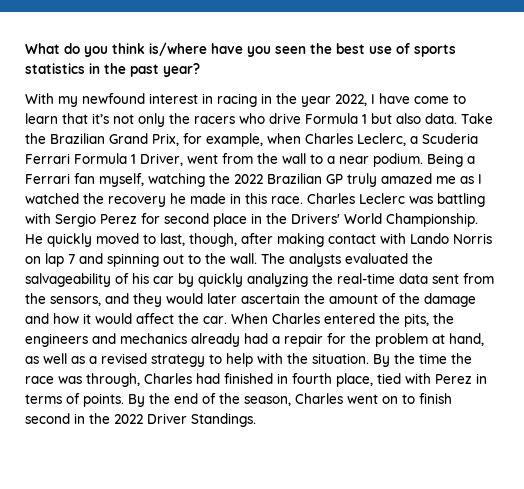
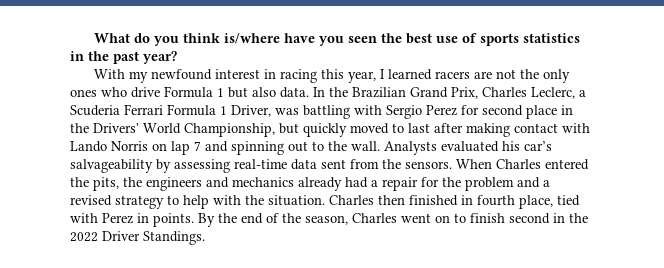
[261,93,466,107] [25,113,235,127] in the year 2022, I have come to learn that it’s not only the racers -> [321,69,571,83] [70,89,97,97] this year, I learned racers are not the only ones
[461,113,493,124] Take -> [313,87,325,97] In
[183,133,301,147] for example, when -> (478, 93) none
[187,153,475,167] [25,173,482,187] [25,193,405,207] went from the wall to a near podium. Being a Ferrari fan myself, watching the 2022 Brazilian GP truly amazed me as I watched the recovery he made in this race. Charles Leclerc -> (271, 111) none
[386,213,478,227] [25,234,43,244] Championship. He -> [184,123,299,137] Championship, but
[160,233,237,247] last, though, -> [408,123,430,133] last
[261,253,433,267] [25,273,333,287] The analysts evaluated the salvageability of his car by quickly analyzing the -> [384,141,552,155] [70,159,230,173] Analysts evaluated his car’s salvageability by assessing
[50,293,476,307] [25,313,227,324] sensors, and they would later ascertain the amount of the damage and how it would affect the car. -> [405,161,452,169] sensors.
[432,333,484,346] [25,353,85,364] at hand, as well as -> [517,177,540,188] and
[373,353,472,367] [25,373,220,387] By the time the race was through, Charles had -> [329,195,405,205] Charles then
[25,393,80,404] terms of -> (149, 218) none

